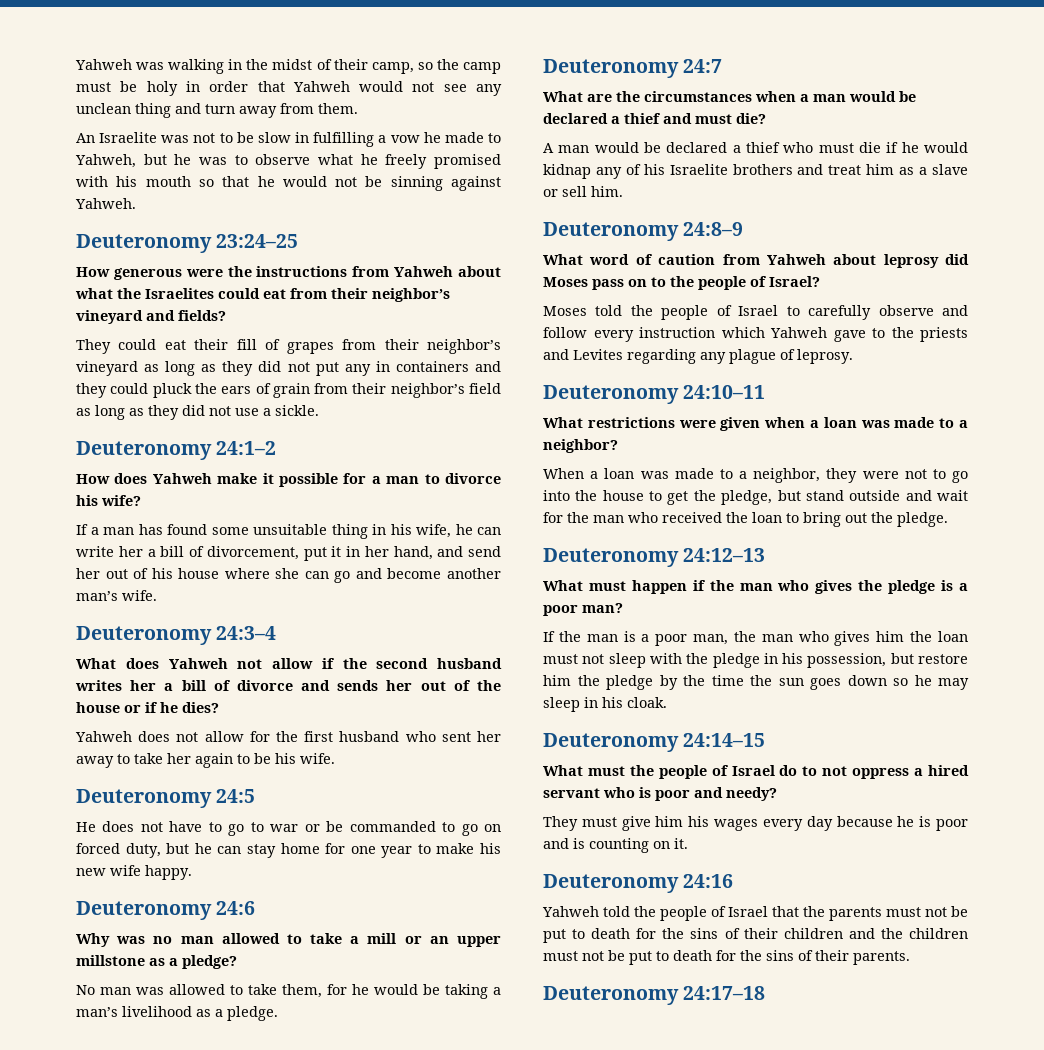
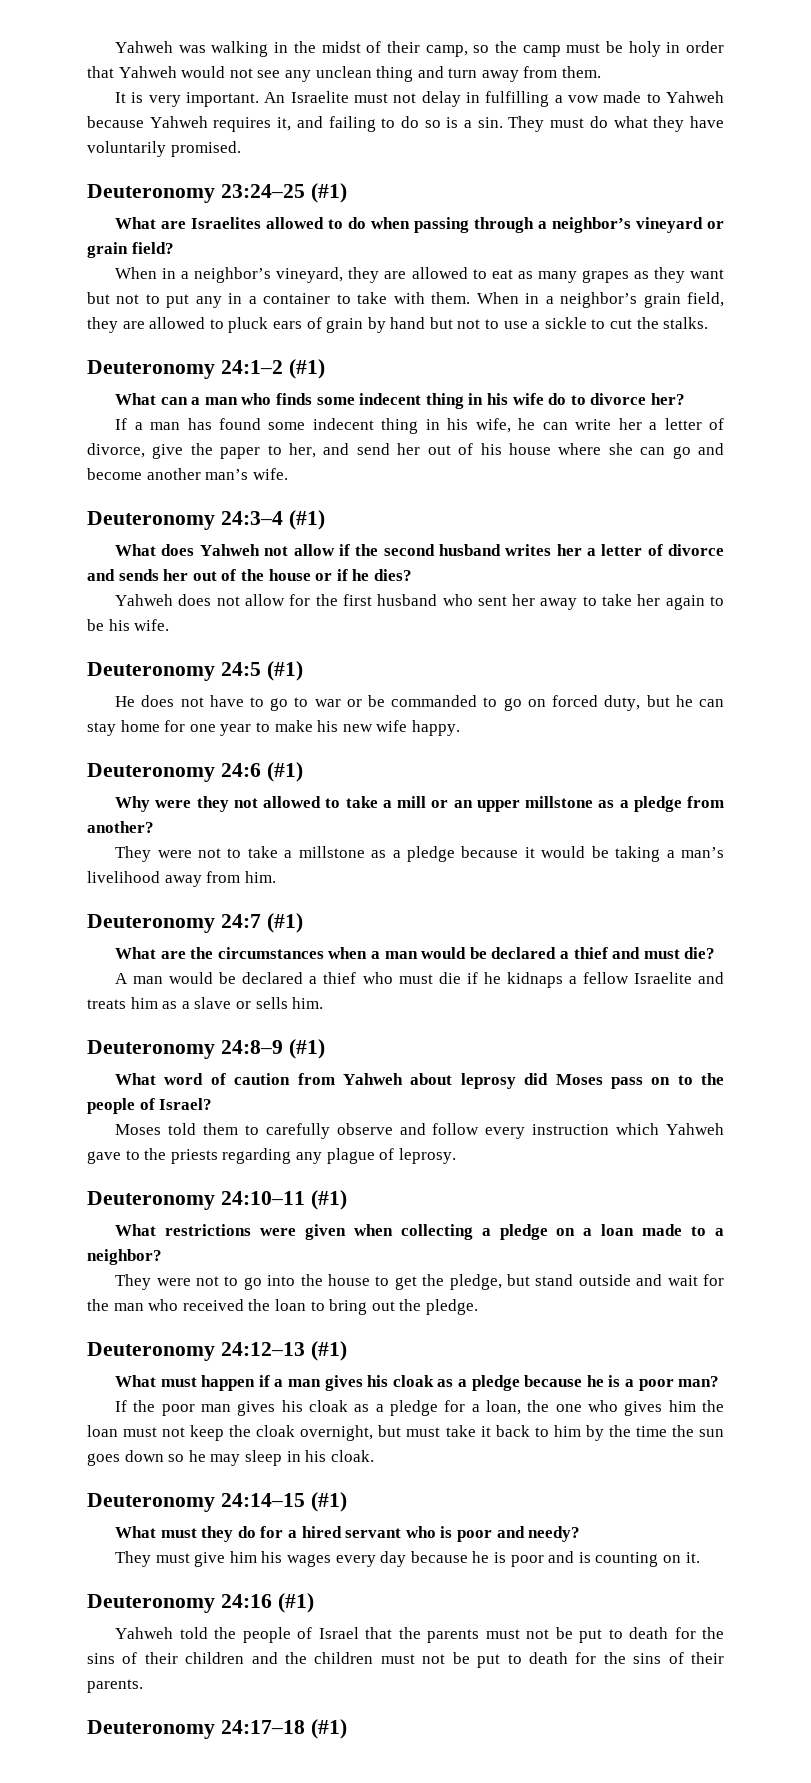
[76,132,291,143] An Israelite was not to be slow -> [115,91,461,107] It is very important. An Israelite must not delay
[423,132,501,143] [75,154,502,169] [76,176,502,191] [75,198,136,209] [76,234,299,253] [76,266,501,280] [75,288,450,302] [76,310,226,324] [76,339,502,354] [76,361,501,376] [76,383,502,398] [76,405,319,420] [76,441,277,460] [76,473,501,487] [76,495,141,506] he made to Yahweh, but he was to observe what he freely promised with his mouth so that he would not be sinning against Yahweh. // Deuteronomy 23:24–25 // How generous were the instructions from Yahweh about what the Israelites could eat from their neighbor’s vineyard and fields? // They could eat their fill of grapes from their neighbor’s vineyard as long as they did not put any in containers and they could pluck the ears of grain from their neighbor’s field as long as they did not use a sickle. // Deuteronomy 24:1–2 // How does Yahweh make it possible for a man to divorce his wife? -> [603,91,724,103] [87,116,724,132] [87,141,241,157] [87,183,347,203] [115,217,724,233] [87,242,174,258] [115,267,725,283] [87,292,725,308] [87,317,709,333] [87,359,325,379] [115,393,685,409] made to Yahweh because Yahweh requires it, and failing to do so is a sin. They must do what they have voluntarily promised. // Deuteronomy 23:24–25 (#1) // What are Israelites allowed to do when passing through a neighbor’s vineyard or grain field? // When in a neighbor’s vineyard, they are allowed to eat as many grapes as they want but not to put any in a container to take with them. When in a neighbor’s grain field, they are allowed to pluck ears of grain by hand but not to use a sickle to cut the stalks. // Deuteronomy 24:1–2 (#1) // What can a man who finds some indecent thing in his wife do to divorce her?
[253,524,327,535] unsuitable -> [312,418,374,430] indecent
[160,546,433,561] bill of divorcement, put it in her hand, -> [664,418,725,430] [87,443,317,459] letter of divorce, give the paper to her,
(277, 633) none -> [288,510,325,530] (#1)
[181,680,206,691] bill -> [601,544,643,556] letter
(256, 796) none -> [266,661,303,681] (#1)
(256, 908) none -> [266,762,303,782] (#1)
[116,936,214,944] was no man -> [155,796,258,812] were they not
[182,955,237,969] [76,984,369,998] pledge? // No man was allowed to take them, for he -> [633,796,724,812] [87,821,154,833] [115,846,535,862] pledge from another? // They were not to take a millstone as a pledge because it
[196,1006,278,1021] as a pledge. -> [164,871,276,887] away from him.
(723, 66) none -> [266,913,303,933] (#1)
[924,142,968,153] [543,164,862,179] would kidnap any of his Israelite brothers and treat -> [506,972,724,988] [87,999,126,1009] kidnaps a fellow Israelite and treats
[562,186,587,197] sell -> [255,997,288,1009] sells
(744, 229) none -> [288,1039,325,1059] (#1)
[630,305,779,320] the people of Israel -> [202,1123,238,1135] them
[543,349,623,360] and Levites -> (218, 1156) none
(766, 392) none -> [310,1190,347,1210] (#1)
[810,417,890,428] a loan was -> [400,1224,635,1240] collecting a pledge on a loan
[543,468,858,483] When a loan was made to a neighbor, they -> [115,1274,152,1290] They
(766, 555) none -> [310,1341,347,1361] (#1)
[709,580,936,594] the man who gives the pledge -> [274,1375,604,1391] a man gives his cloak as a pledge because he
[586,631,793,646] man is a poor man, the man -> [161,1400,582,1416] poor man gives his cloak as a pledge for a loan, the one
[608,653,968,668] [543,675,653,690] sleep with the pledge in his possession, but restore him the pledge -> [190,1425,581,1441] keep the cloak overnight, but must take it back to him
[543,765,910,779] // What must the people of Israel do to not oppress -> [310,1492,347,1512] [115,1526,284,1542] (#1) // What must they do for
(734, 881) none -> [277,1593,314,1613] (#1)
(766, 993) none -> [310,1719,347,1739] (#1)

